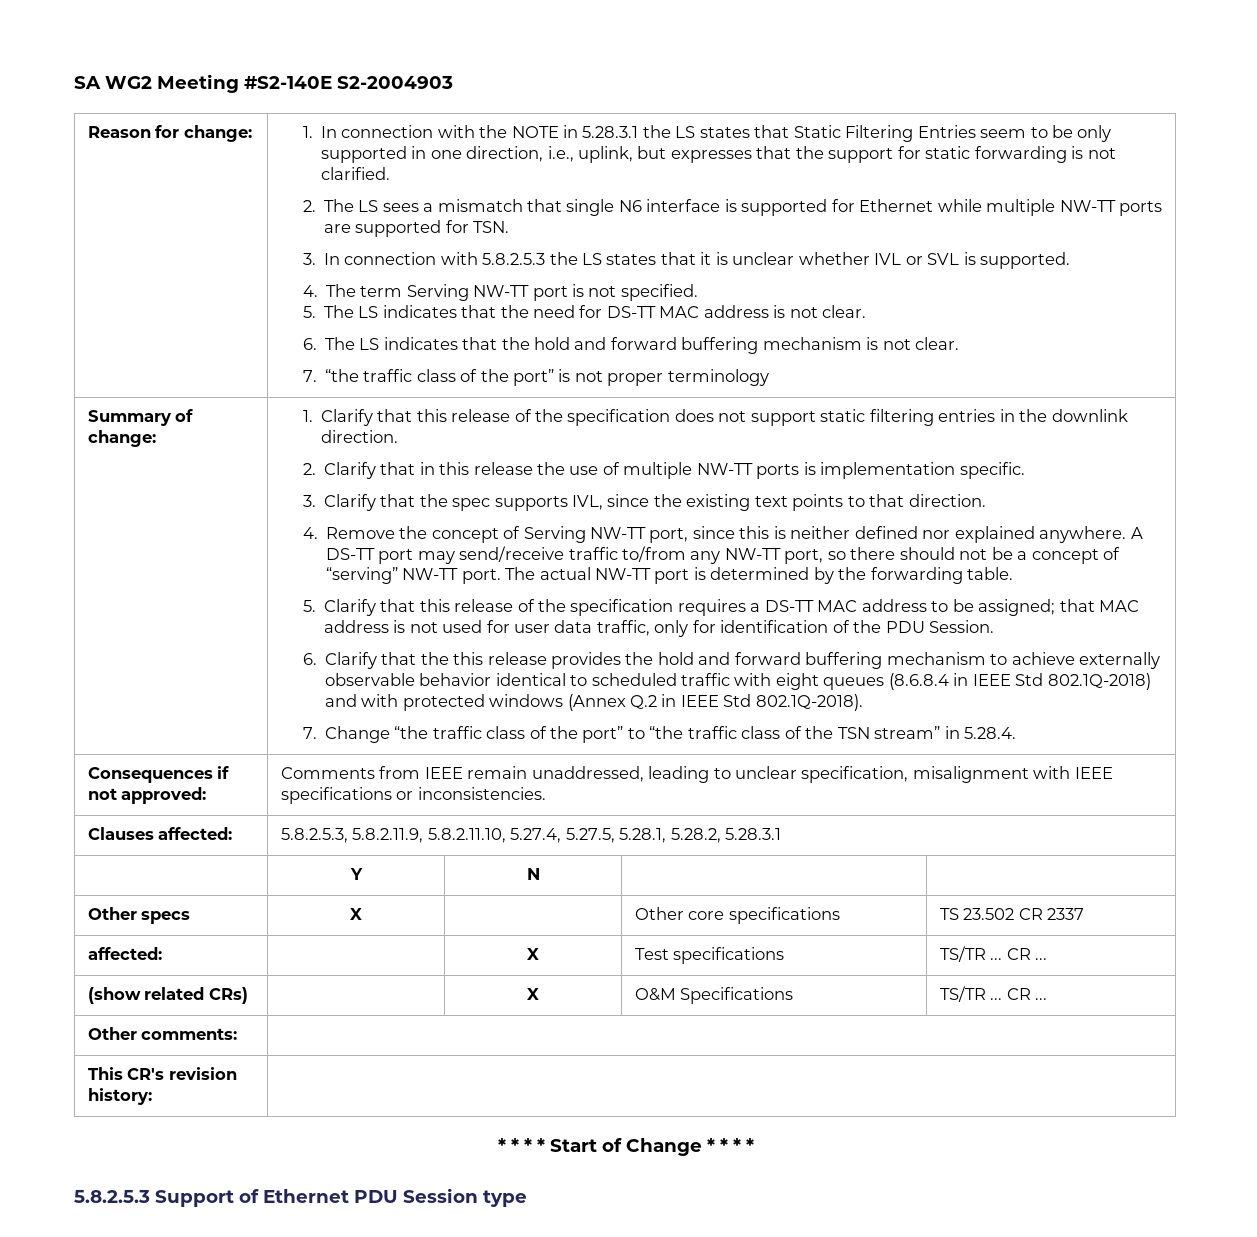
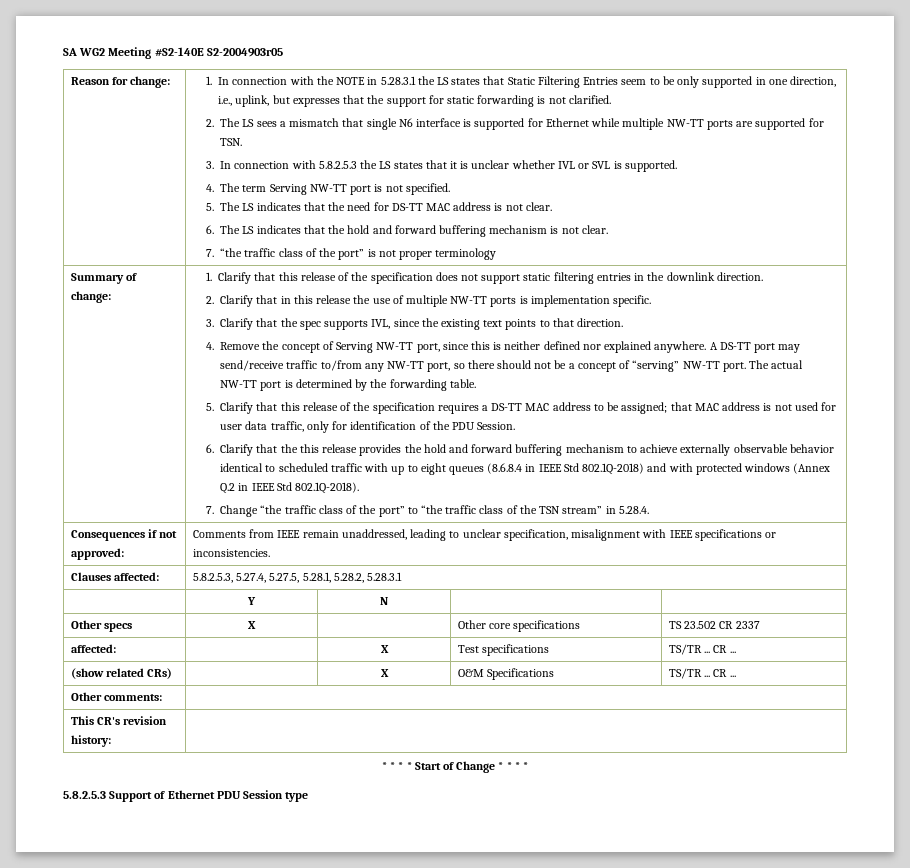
[337,76,453,89] S2-2004903 -> [206,48,283,57] S2-2004903r05
(772, 679) none -> [391,465,418,475] up to
[352,828,506,843] 5.8.2.11.9, 5.8.2.11.10, -> (233, 578) none

